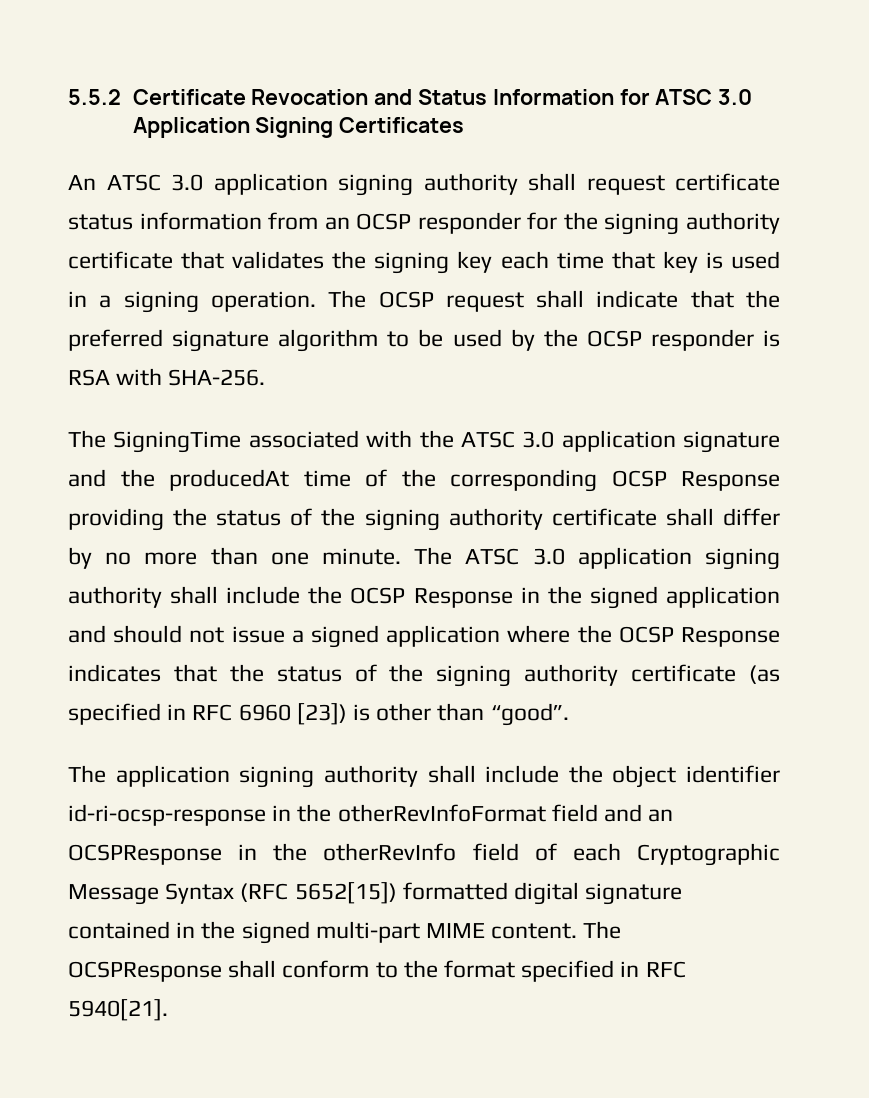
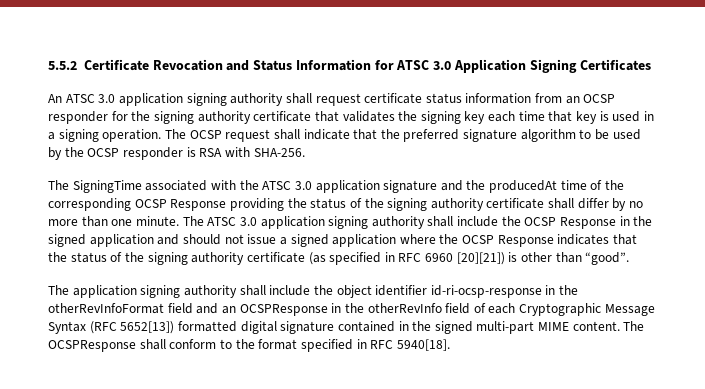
[296,703,347,725] [23]) -> [456,252,505,265] [20][21])
[294,882,397,904] 5652[15]) -> [120,321,175,334] 5652[13])
[68,999,168,1021] 5940[21]. -> [396,339,450,351] 5940[18].

